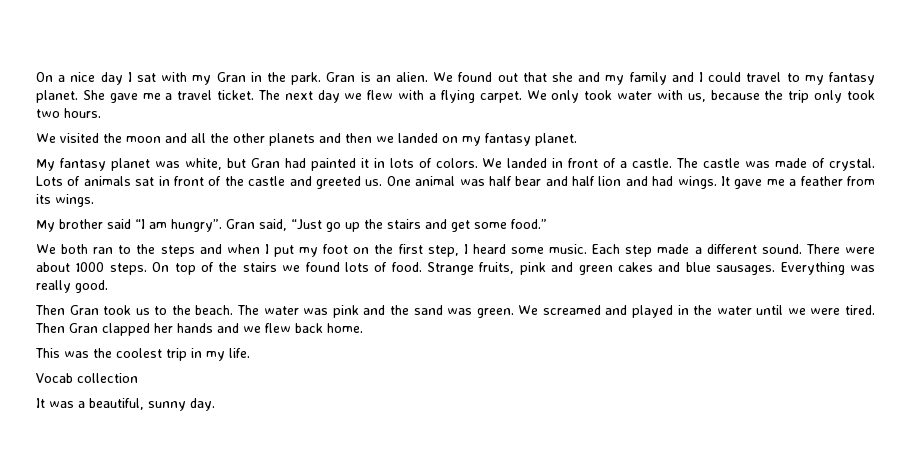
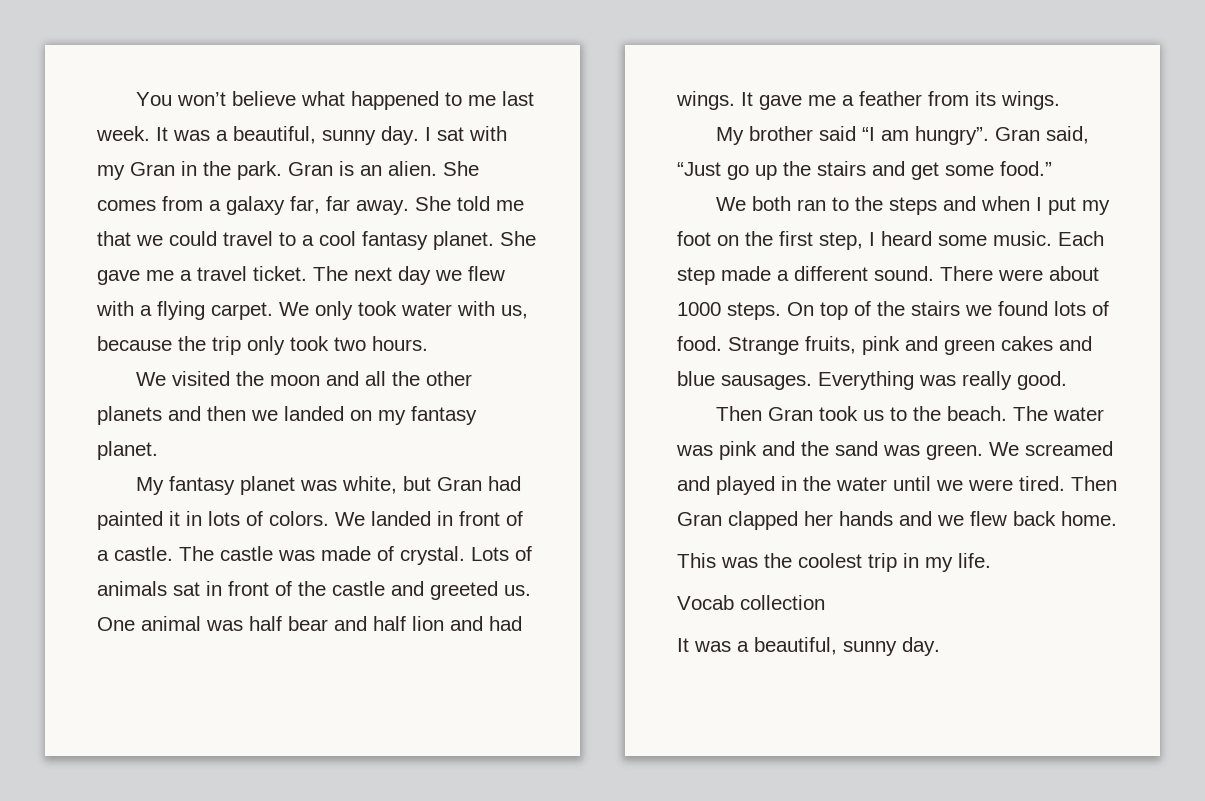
[36,72,123,85] On a nice day -> [135,91,534,110] [96,126,419,145] You won’t believe what happened to me last week. It was a beautiful, sunny day.
[433,72,704,85] We found out that she and my family and I -> [443,161,479,176] [97,196,524,215] [97,231,163,246] She comes from a galaxy far, far away. She told me that we
[804,75,824,85] my -> [302,231,356,246] a cool

